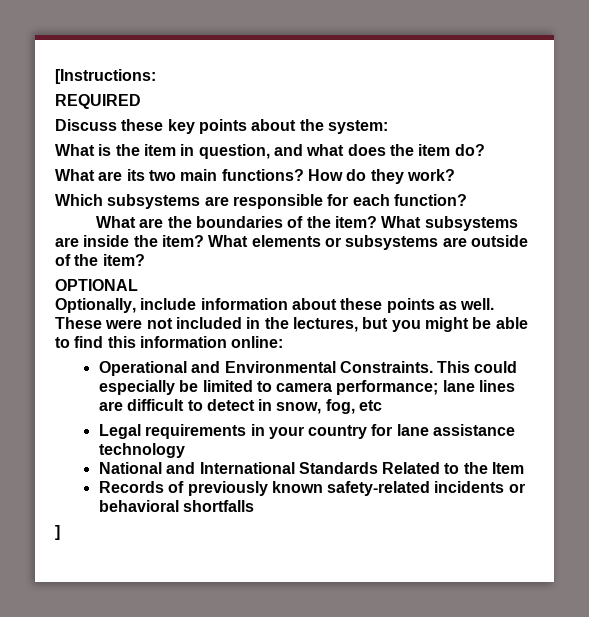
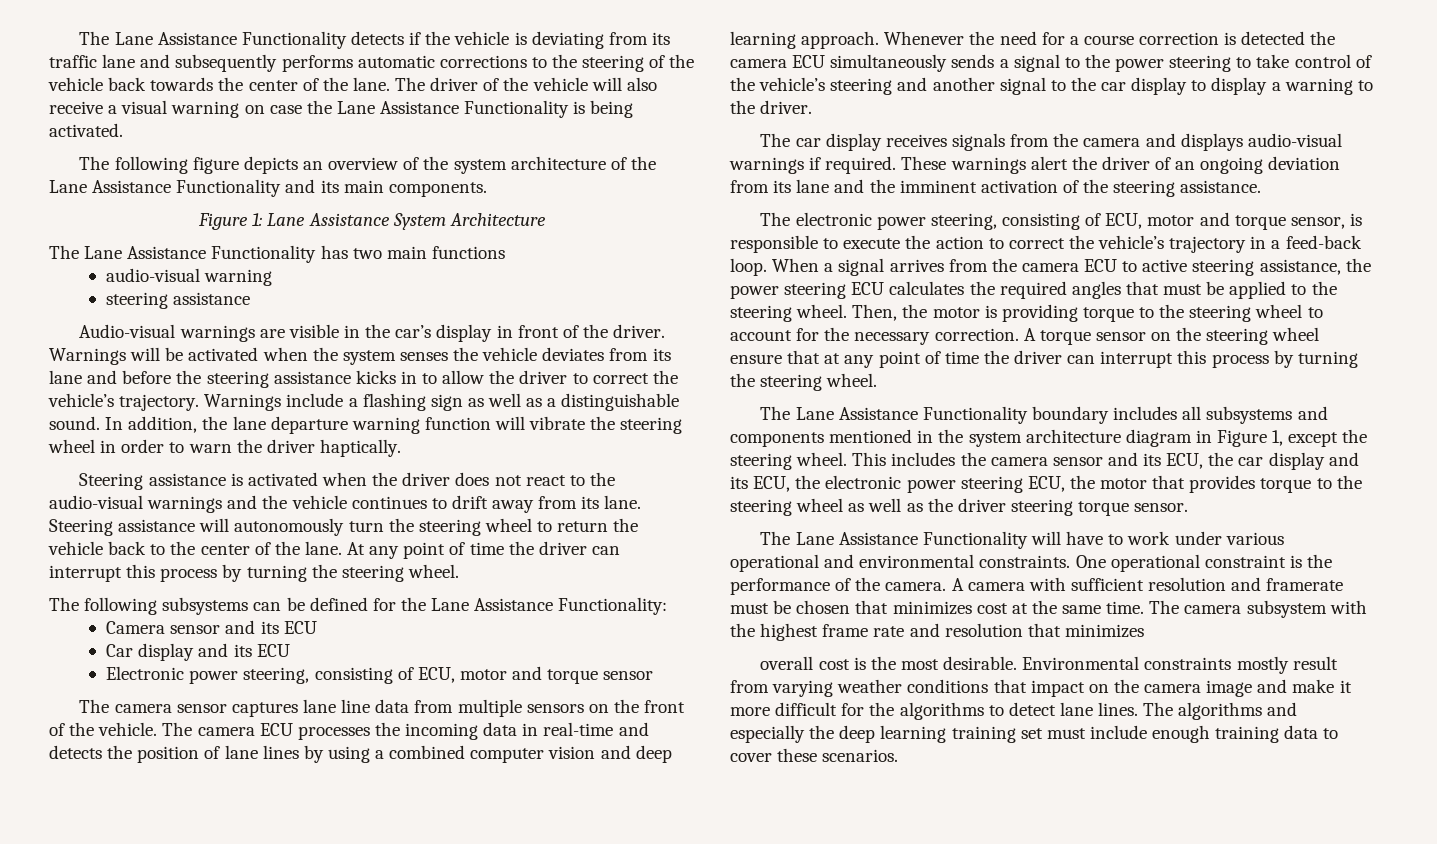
[55,69,156,84] [55,94,141,109] [55,119,388,134] [55,144,485,159] [55,169,455,184] [55,194,467,209] [95,216,518,231] [55,235,528,250] [55,254,145,266] [55,279,138,291] [55,298,495,313] [55,317,528,332] [55,336,284,348] [98,361,518,376] [98,380,516,395] [98,399,383,414] [98,424,516,439] [98,443,185,458] [98,462,525,474] [98,481,525,496] [98,500,255,512] [55,525,60,540] [Instructions: // REQUIRED // Discuss these key points about the system: // What is the item in question, and what does the item do? // What are its two main functions? How do they work? // Which subsystems are responsible for each function? // What are the boundaries of the item? What subsystems are inside the item? What elements or subsystems are outside of the item? // OPTIONAL // Optionally, include information about these points as well. These were not included in the lectures, but you might be able to find this information online: // Operational and Environmental Constraints. This could especially be limited to camera performance; lane lines are difficult to detect in snow, fog, etc // Legal requirements in your country for lane assistance technology // National and International Standards Related to the Item // Records of previously known safety-related incidents or behavioral shortfalls // ] -> [79,31,670,49] [49,54,695,72] [48,77,657,91] [49,100,634,118] [49,123,123,137] [79,156,656,174] [49,179,487,197] [198,213,546,230] [49,245,505,263] [106,268,273,286] [106,292,251,309] [79,324,666,342] [49,347,671,365] [49,370,678,388] [48,393,680,411] [49,416,683,434] [48,439,401,457] [79,472,615,490] [49,495,642,513] [49,518,639,536] [48,541,620,559] [49,564,459,582] [49,597,668,615] [106,620,317,634] [106,643,290,661] [106,666,654,684] [79,699,686,717] [49,722,649,740] [49,745,672,763] [730,31,1336,49] [730,54,1372,72] [730,77,1373,95] [730,100,813,114] [760,133,1342,151] [729,156,1341,174] [730,179,1262,197] [760,212,1362,230] [730,235,1362,253] [730,258,1371,276] [730,281,1337,299] [730,304,1323,322] [730,327,1320,345] [730,350,1358,368] [730,373,878,391] [760,406,1328,424] [730,429,1368,447] [730,452,1359,470] [730,475,1362,493] [730,498,1189,516] [760,531,1284,549] [730,554,1333,572] [730,577,1344,595] [730,600,1367,618] [730,623,1144,641] [760,656,1338,674] [730,679,1352,697] [730,702,1298,720] [730,725,1339,743] [730,748,899,762] The Lane Assistance Functionality detects if the vehicle is deviating from its traffic lane and subsequently performs automatic corrections to the steering of the vehicle back towards the center of the lane. The driver of the vehicle will also receive a visual warning on case the Lane Assistance Functionality is being activated. // The following figure depicts an overview of the system architecture of the Lane Assistance Functionality and its main components. // Figure 1: Lane Assistance System Architecture // The Lane Assistance Functionality has two main functions // audio-visual warning // steering assistance // Audio-visual warnings are visible in the car’s display in front of the driver. Warnings will be activated when the system senses the vehicle deviates from its lane and before the steering assistance kicks in to allow the driver to correct the vehicle’s trajectory. Warnings include a flashing sign as well as a distinguishable sound. In addition, the lane departure warning function will vibrate the steering wheel in order to warn the driver haptically. // Steering assistance is activated when the driver does not react to the audio-visual warnings and the vehicle continues to drift away from its lane. Steering assistance will autonomously turn the steering wheel to return the vehicle back to the center of the lane. At any point of time the driver can interrupt this process by turning the steering wheel. // The following subsystems can be defined for the Lane Assistance Functionality: // Camera sensor and its ECU // Car display and its ECU // Electronic power steering, consisting of ECU, motor and torque sensor // The camera sensor captures lane line data from multiple sensors on the front of the vehicle. The camera ECU processes the incoming data in real-time and detects the position of lane lines by using a combined computer vision and deep learning approach. Whenever the need for a course correction is detected the camera ECU simultaneously sends a signal to the power steering to take control of the vehicle’s steering and another signal to the car display to display a warning to the driver. // The car display receives signals from the camera and displays audio-visual warnings if required. These warnings alert the driver of an ongoing deviation from its lane and the imminent activation of the steering assistance. // The electronic power steering, consisting of ECU, motor and torque sensor, is responsible to execute the action to correct the vehicle’s trajectory in a feed-back loop. When a signal arrives from the camera ECU to active steering assistance, the power steering ECU calculates the required angles that must be applied to the steering wheel. Then, the motor is providing torque to the steering wheel to account for the necessary correction. A torque sensor on the steering wheel ensure that at any point of time the driver can interrupt this process by turning the steering wheel. // The Lane Assistance Functionality boundary includes all subsystems and components mentioned in the system architecture diagram in Figure 1, except the steering wheel. This includes the camera sensor and its ECU, the car display and its ECU, the electronic power steering ECU, the motor that provides torque to the steering wheel as well as the driver steering torque sensor. // The Lane Assistance Functionality will have to work under various operational and environmental constraints. One operational constraint is the performance of the camera. A camera with sufficient resolution and framerate must be chosen that minimizes cost at the same time. The camera subsystem with the highest frame rate and resolution that minimizes // overall cost is the most desirable. Environmental constraints mostly result from varying weather conditions that impact on the camera image and make it more difficult for the algorithms to detect lane lines. The algorithms and especially the deep learning training set must include enough training data to cover these scenarios.

